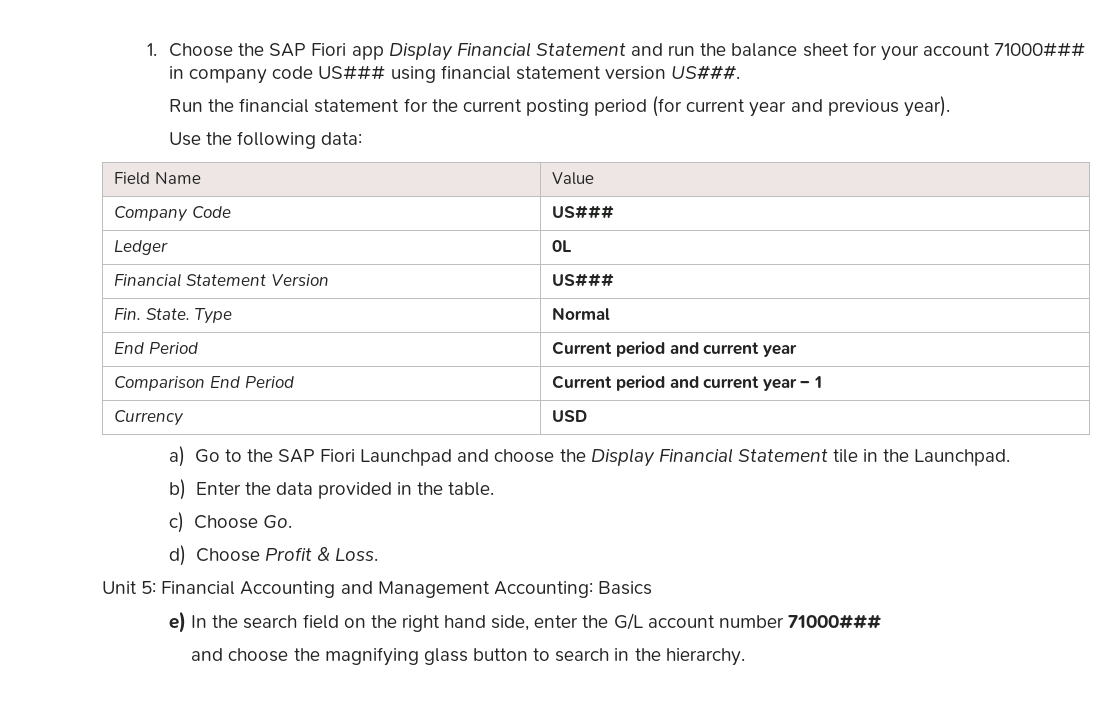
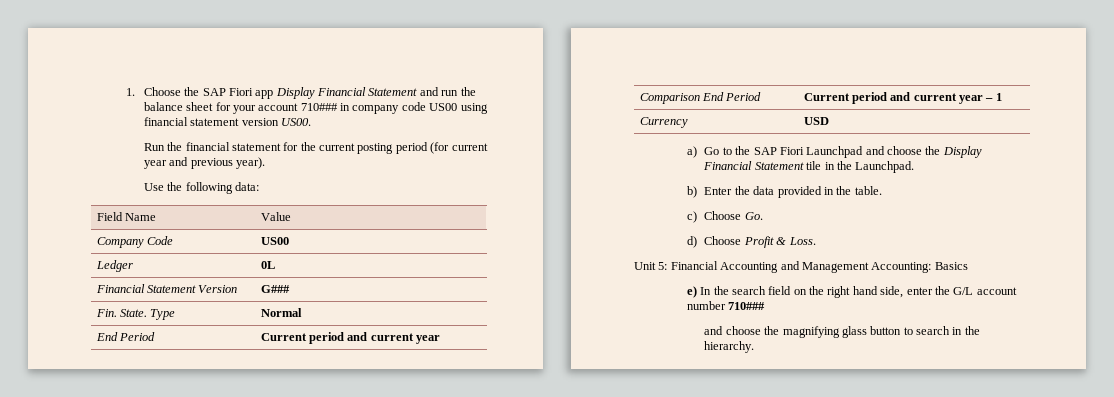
[994,42,1086,57] 71000### -> [300,103,338,111] 710###
[318,65,386,80] US### -> [429,103,458,111] US00
[671,65,741,80] US###. -> [280,118,311,126] US00.
[552,205,615,219] US### -> [260,237,289,245] US00
[552,273,615,287] US### -> [260,285,290,293] G###
[787,614,881,629] 71000### -> [728,302,766,310] 710###

